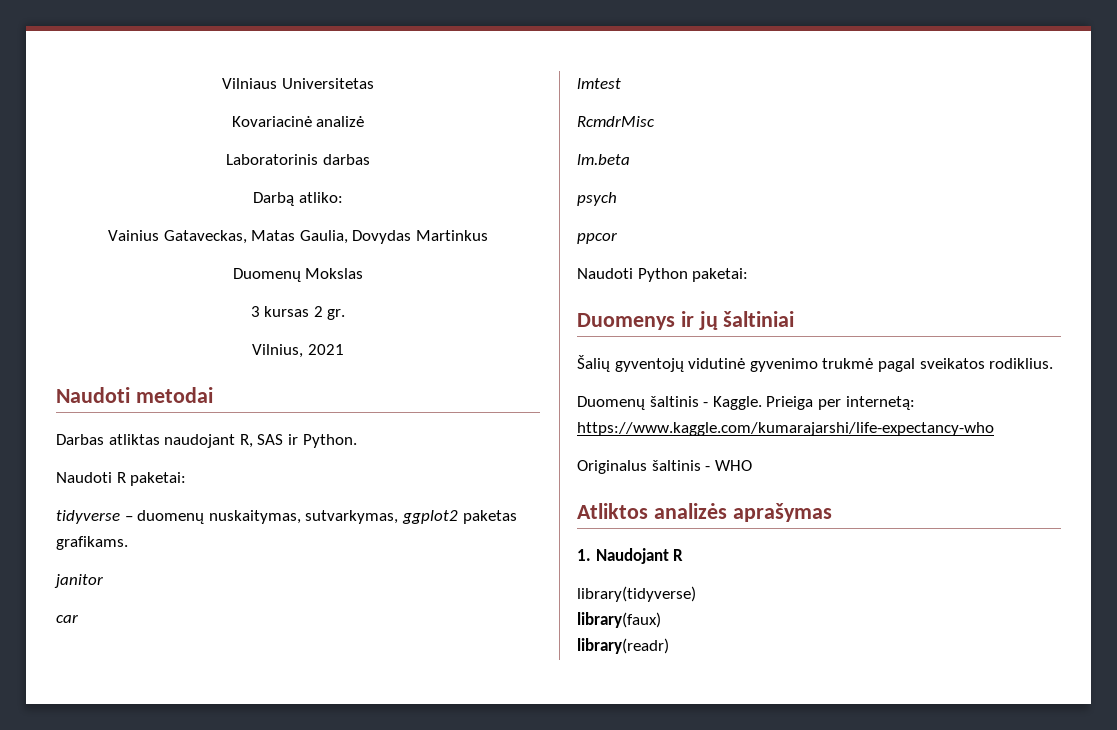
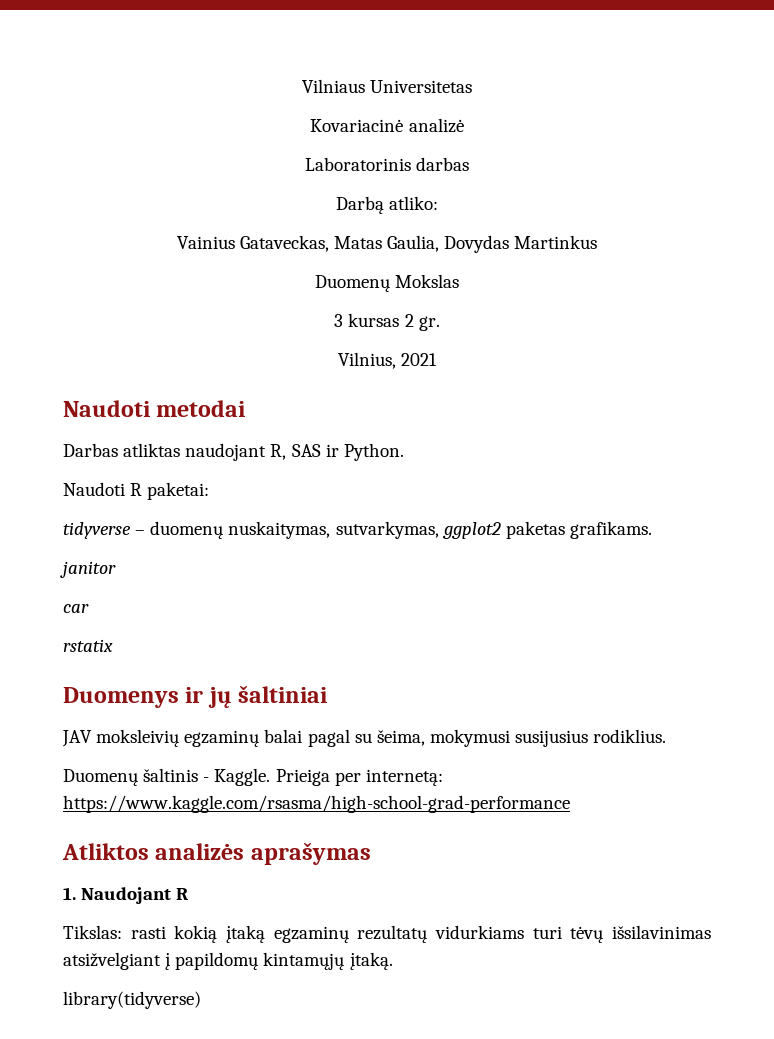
[577,78,621,89] [577,116,655,127] [577,154,630,165] [577,192,617,206] [577,232,617,244] [577,268,749,282] [577,311,795,330] [577,355,985,372] lmtest // RcmdrMisc // lm.beta // psych // ppcor // Naudoti Python paketai: // Duomenys ir jų šaltiniai // Šalių gyventojų vidutinė gyvenimo trukmė pagal sveikatos -> [63,639,113,652] [63,685,329,708] [62,729,589,747] rstatix // Duomenys ir jų šaltiniai // JAV moksleivių egzaminų balai pagal su šeima, mokymusi susijusius
[577,422,994,436] [577,460,752,474] https://www.kaggle.com/kumarajarshi/life-expectancy-who // Originalus šaltinis - WHO -> [63,795,570,813] https://www.kaggle.com/rsasma/high-school-grad-performance
(684, 555) none -> [63,925,712,943] [63,952,393,970] // Tikslas: rasti kokią įtaką egzaminų rezultatų vidurkiams turi tėvų išsilavinimas atsižvelgiant į papildomų kintamųjų įtaką.
[577,612,661,628] [577,638,669,654] // library(faux) // library(readr) -> (201, 1000) none

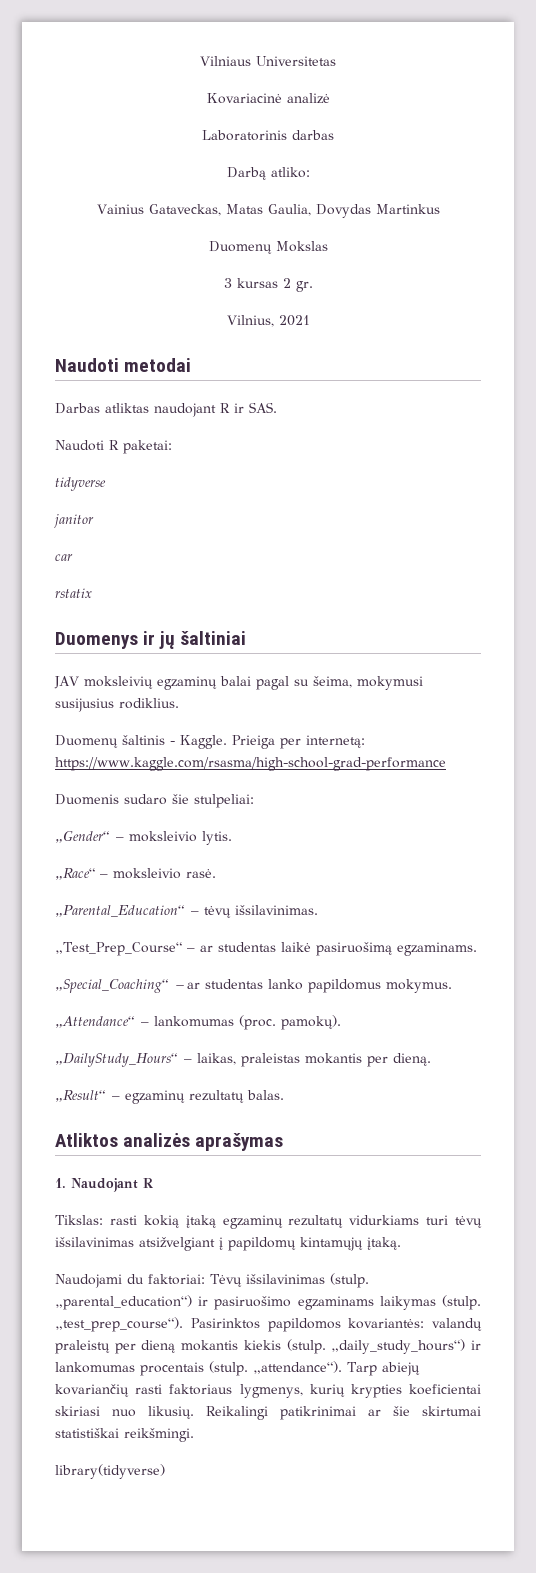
[270,443,404,461] R, SAS ir Python. -> [220,402,277,413] R ir SAS.
[135,521,652,539] – duomenų nuskaitymas, sutvarkymas, ggplot2 paketas grafikams. -> (106, 484) none
(570, 804) none -> [55,794,254,808] [55,831,232,845] [55,868,216,880] [55,905,318,918] [55,942,477,956] [55,979,452,993] [55,1015,341,1030] [55,1053,431,1067] [55,1090,284,1104] // Duomenis sudaro šie stulpeliai: // „Gender“ – moksleivio lytis. // „Race“ – moksleivio rasė. // „Parental_Education“ – tėvų išsilavinimas. // „Test_Prep_Course“ – ar studentas laikė pasiruošimą egzaminams. // „Special_Coaching“ – ar studentas lanko papildomus mokymus. // „Attendance“ – lankomumas (proc. pamokų). // „DailyStudy_Hours“ – laikas, praleistas mokantis per dieną. // „Result“ – egzaminų rezultatų balas.
(393, 961) none -> [55,1273,369,1288] [55,1295,481,1310] [55,1317,482,1332] [55,1339,481,1354] [55,1361,420,1376] [55,1384,481,1398] [55,1406,481,1420] [55,1428,194,1442] // Naudojami du faktoriai: Tėvų išsilavinimas (stulp. „parental_education“) ir pasiruošimo egzaminams laikymas (stulp. „test_prep_course“). Pasirinktos papildomos kovariantės: valandų praleistų per dieną mokantis kiekis (stulp. „daily_study_hours“) ir lankomumas procentais (stulp. „attendance“). Tarp abiejų kovariančių rasti faktoriaus lygmenys, kurių krypties koeficientai skiriasi nuo likusių. Reikalingi patikrinimai ar šie skirtumai statistiškai reikšmingi.

